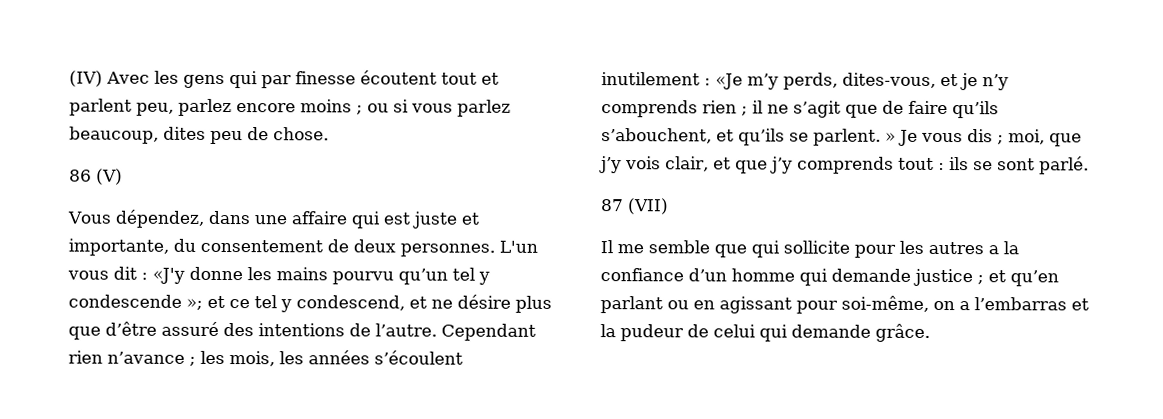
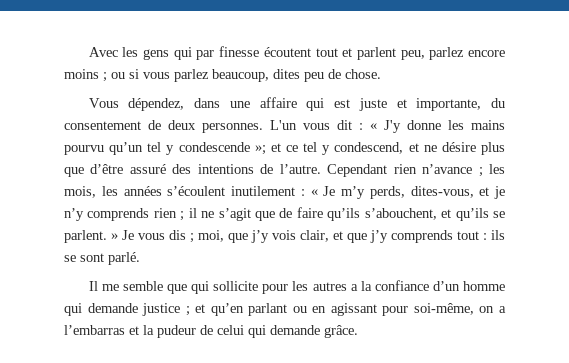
[69,70,103,87] (IV) -> (88, 52) none
[69,168,123,185] // 86 (V) -> (381, 74) none
[152,267,185,284] «J'y -> [370,120,401,133] « J'y
[715,73,743,90] «Je -> [310,186,336,196] « Je
[600,198,669,215] // 87 (VII) -> (140, 258) none

